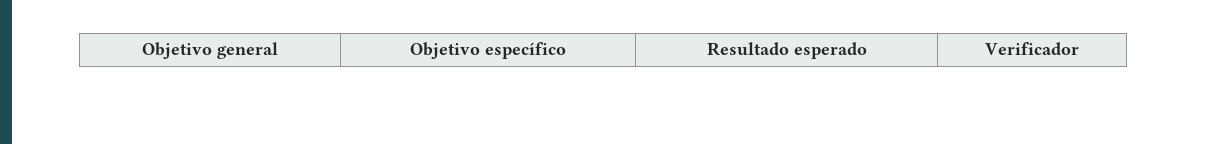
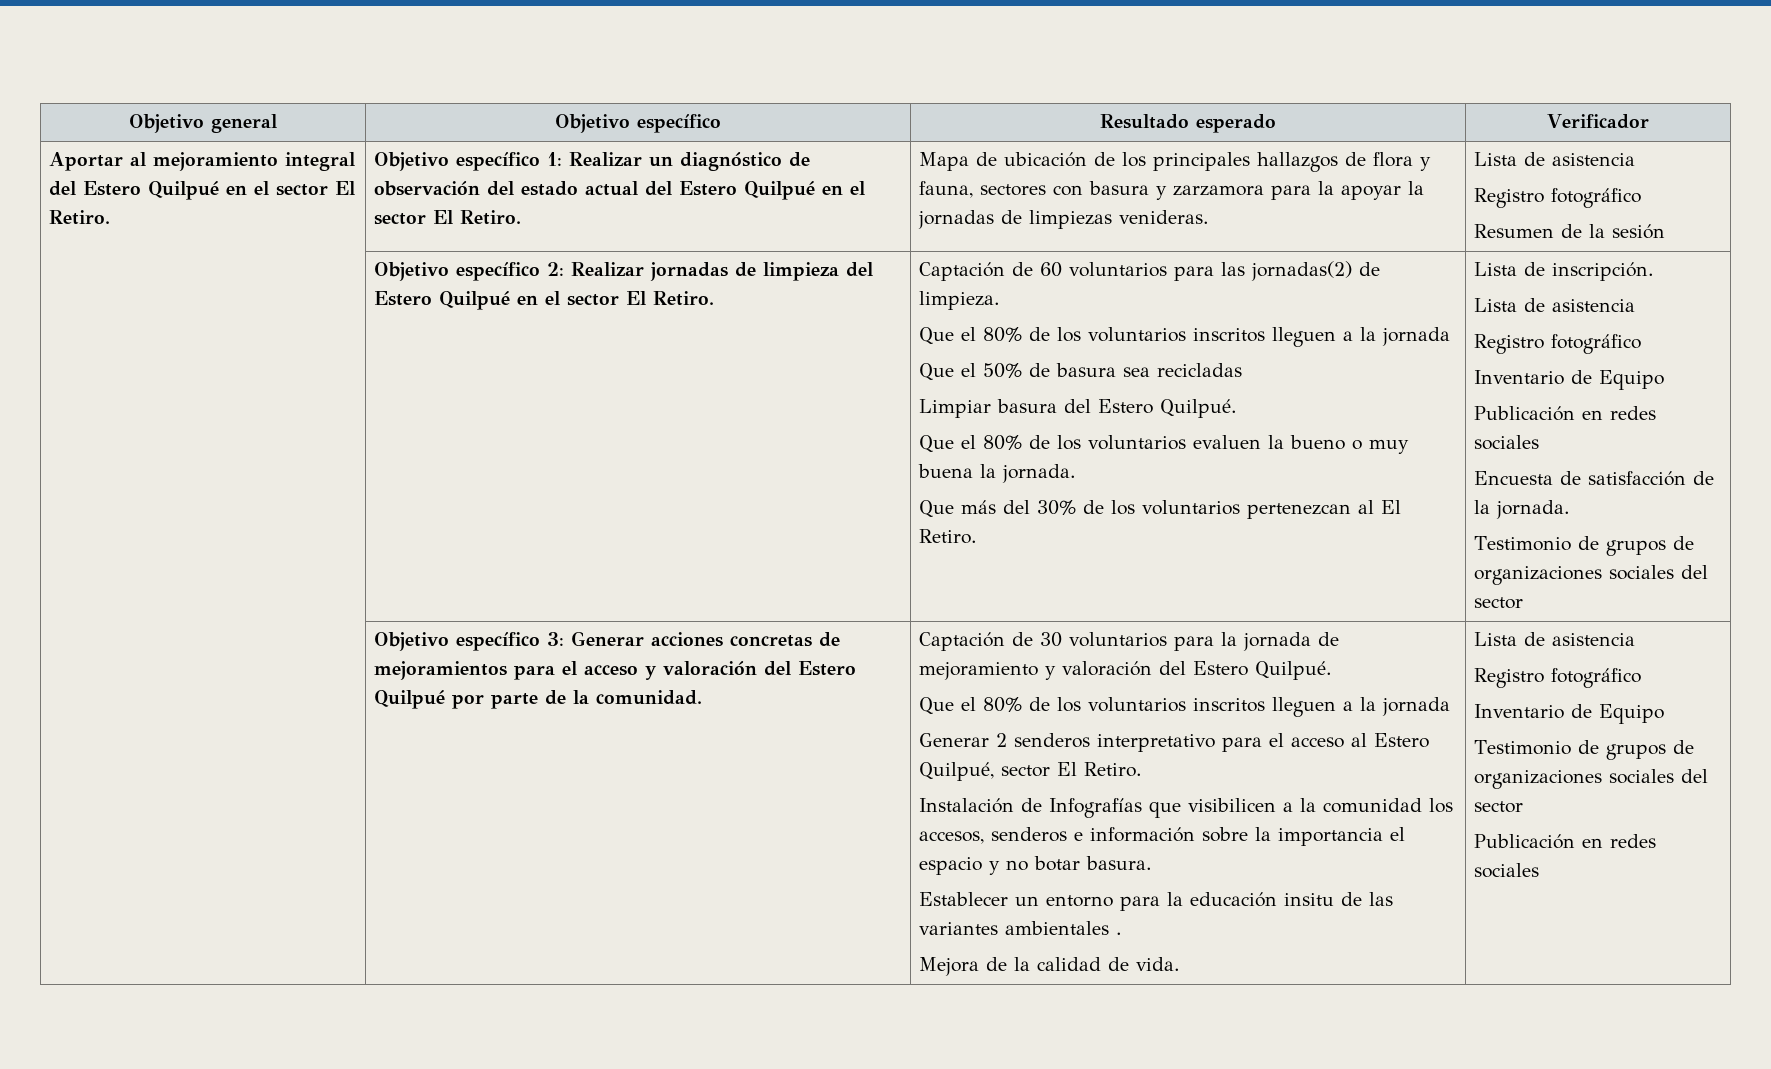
(1079, 48) none -> [48,152,355,171] [48,181,355,200] [48,210,110,225] [373,152,810,171] [373,181,865,200] [373,210,521,225] [918,152,1431,172] [918,181,1424,200] [917,210,1209,229] [1473,152,1635,166] [1473,188,1641,208] [1473,224,1665,239] [373,262,873,281] [373,291,714,310] [918,261,1380,281] [918,291,1000,310] [918,327,1450,347] [918,363,1242,381] [918,399,1237,418] [918,435,1409,454] [917,464,1076,483] [918,500,1401,519] [918,529,977,544] [1473,262,1654,281] [1473,298,1635,312] [1473,334,1641,354] [1473,370,1664,390] [1473,406,1656,421] [1473,435,1539,450] [1473,471,1714,486] [1473,500,1570,519] [1473,536,1694,556] [1473,565,1708,585] [1473,597,1523,609] [373,631,840,651] [373,661,856,680] [373,690,702,709] [918,632,1339,651] [918,661,1332,680] [918,697,1450,717] [918,733,1429,752] [918,762,1142,781] [918,798,1453,818] [918,827,1405,846] [918,856,1152,875] [918,892,1393,911] [918,921,1122,935] [918,957,1180,976] [1473,632,1635,646] [1473,668,1641,688] [1473,704,1664,724] [1473,740,1694,760] [1473,769,1708,789] [1473,801,1523,813] [1473,834,1656,849] [1473,863,1539,878] // Aportar al mejoramiento integral del Estero Quilpué en el sector El Retiro. | Objetivo específico 1: Realizar un diagnóstico de observación del estado actual del Estero Quilpué en el sector El Retiro. | Mapa de ubicación de los principales hallazgos de flora y fauna, sectores con basura y zarzamora para la apoyar la jornadas de limpiezas venideras. | Lista de asistencia // Registro fotográfico // Resumen de la sesión // | Objetivo específico 2: Realizar jornadas de limpieza del Estero Quilpué en el sector El Retiro. | Captación de 60 voluntarios para las jornadas(2) de limpieza. // Que el 80% de los voluntarios inscritos lleguen a la jornada // Que el 50% de basura sea recicladas // Limpiar basura del Estero Quilpué. // Que el 80% de los voluntarios evaluen la bueno o muy buena la jornada. // Que más del 30% de los voluntarios pertenezcan al El Retiro. | Lista de inscripción. // Lista de asistencia // Registro fotográfico // Inventario de Equipo // Publicación en redes sociales // Encuesta de satisfacción de la jornada. // Testimonio de grupos de organizaciones sociales del sector // | Objetivo específico 3: Generar acciones concretas de mejoramientos para el acceso y valoración del Estero Quilpué por parte de la comunidad. | Captación de 30 voluntarios para la jornada de mejoramiento y valoración del Estero Quilpué. // Que el 80% de los voluntarios inscritos lleguen a la jornada // Generar 2 senderos interpretativo para el acceso al Estero Quilpué, sector El Retiro. // Instalación de Infografías que visibilicen a la comunidad los accesos, senderos e información sobre la importancia el espacio y no botar basura. // Establecer un entorno para la educación insitu de las variantes ambientales . // Mejora de la calidad de vida. | Lista de asistencia // Registro fotográfico // Inventario de Equipo // Testimonio de grupos de organizaciones sociales del sector // Publicación en redes sociales

